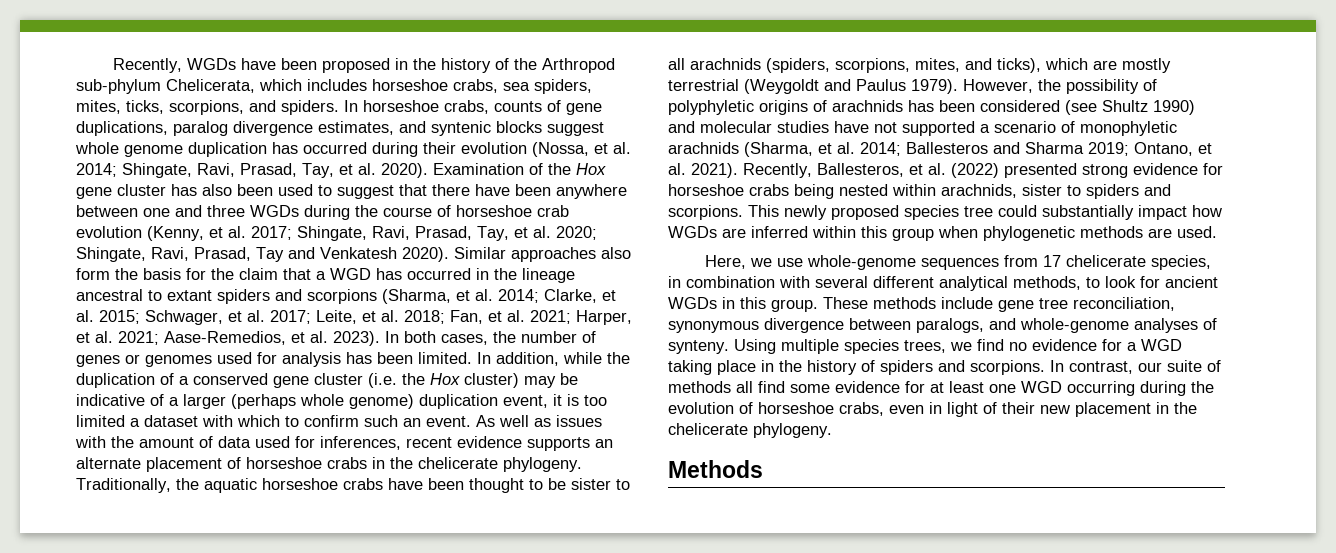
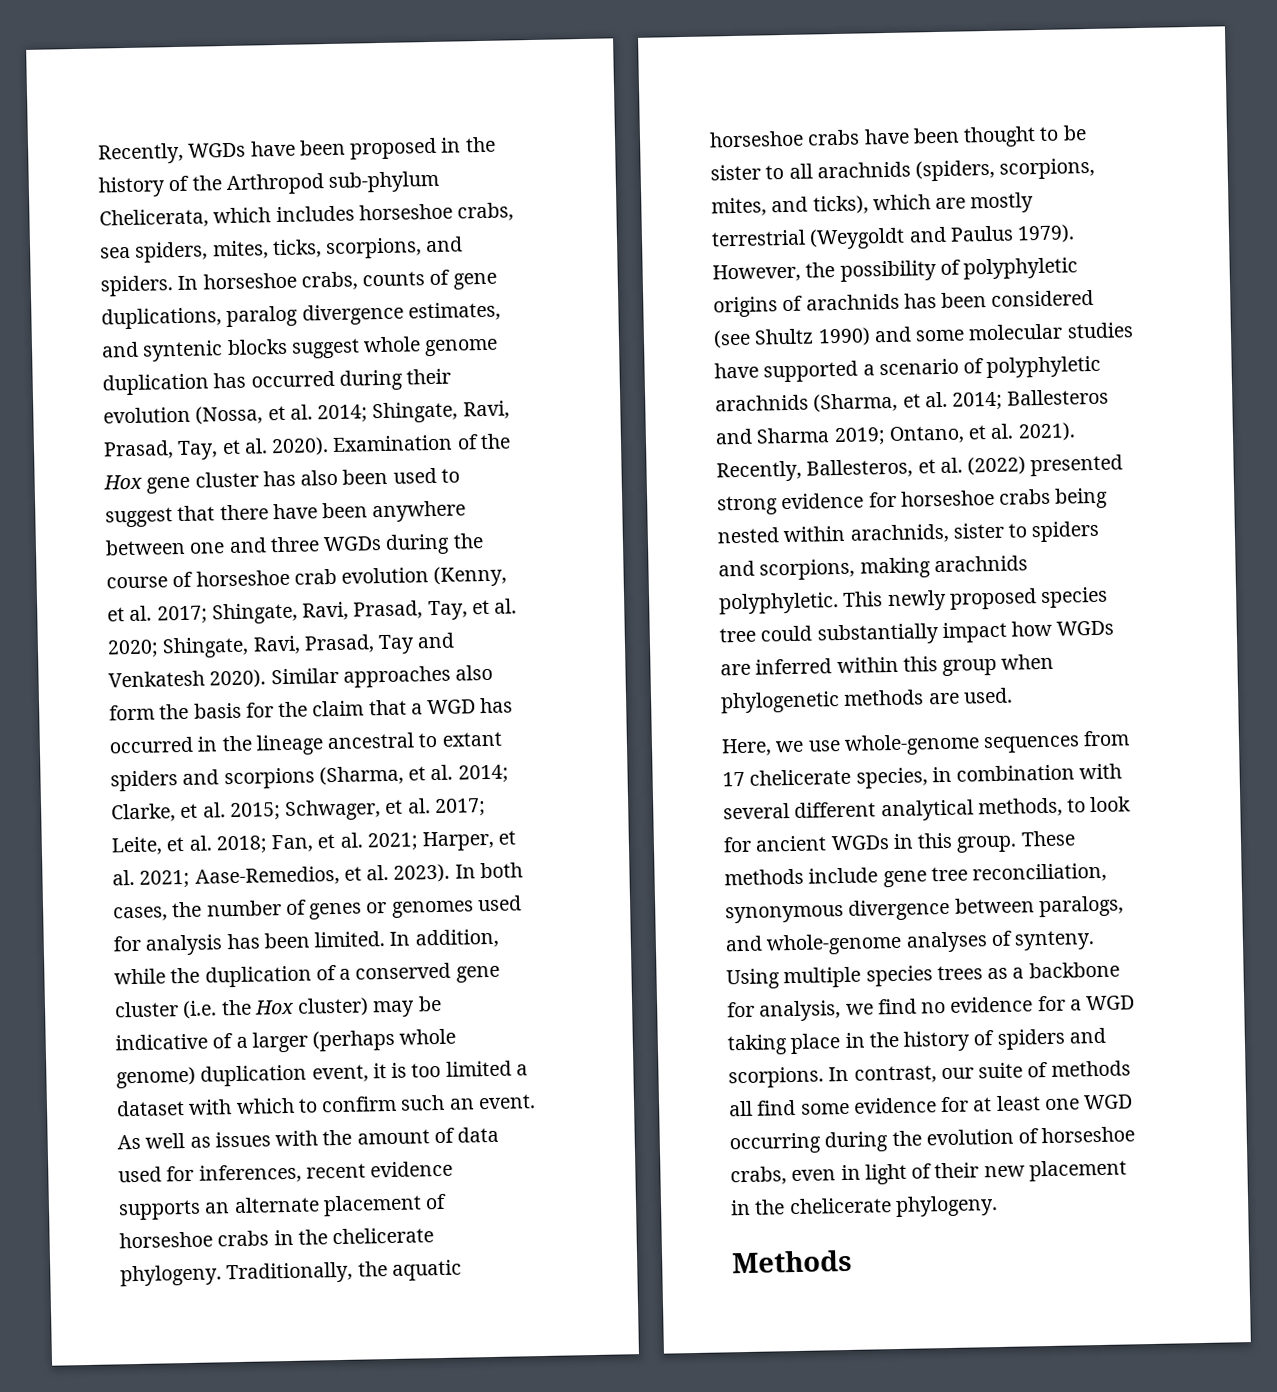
(695, 127) none -> [915,329,966,342] some
[874,122,897,133] not -> (759, 370) none
[1080,121,1177,136] monophyletic -> [986,355,1102,379] polyphyletic
[668,205,743,220] scorpions. -> [759,555,1028,581] [719,592,839,615] scorpions, making arachnids polyphyletic.
[904,340,946,353] trees, -> [936,961,1120,981] [727,1000,842,1022] trees as a backbone for analysis,

